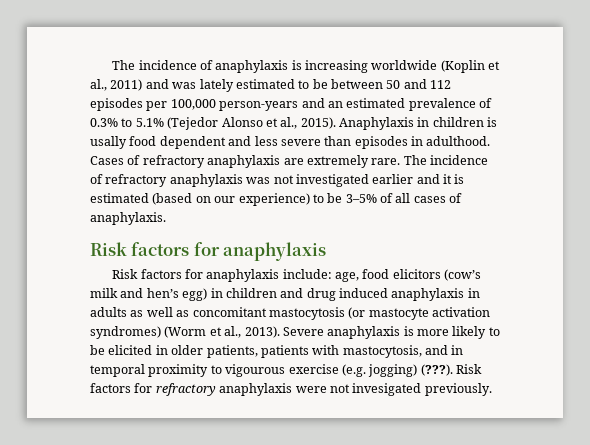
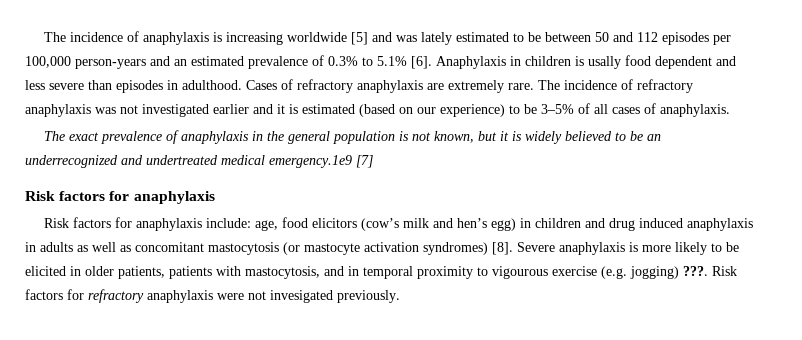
[440,60,501,73] [90,79,143,91] (Koplin et al., 2011) -> [350,32,368,45] [5]
[167,117,336,130] (Tejedor Alonso et al., 2015). -> [411,56,432,69] [6].
(166, 218) none -> [43,130,661,144] [25,155,373,168] // The exact prevalence of anaphylaxis in the general population is not known, but it is widely believed to be an underrecognized and undertreated medical emergency.1e9 [7]
[164,326,280,338] (Worm et al., 2013). -> [492,242,513,255] [8].
[420,364,453,376] (???). -> [683,266,708,276] ???.

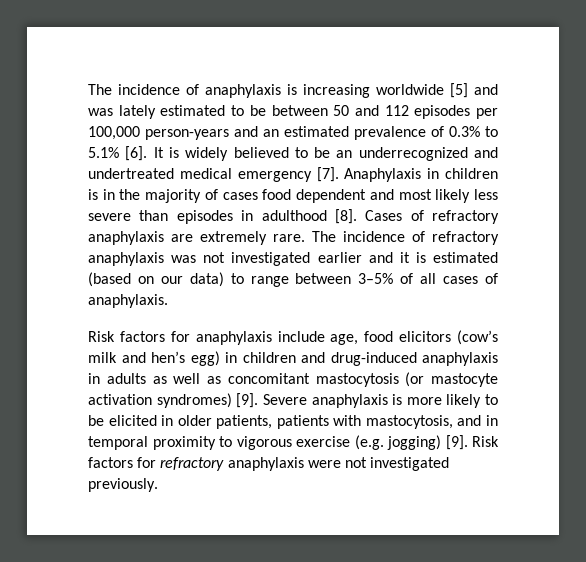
[436,56,621,69] Anaphylaxis in children is usally -> [153,147,499,161] [88,167,498,182] [88,189,258,203] It is widely believed to be an underrecognized and undertreated medical emergency [7]. Anaphylaxis in children is in the majority of cases
(736, 61) none -> [398,189,471,203] most likely
[182,80,242,90] adulthood. -> [261,209,357,224] adulthood [8].
[440,104,537,117] experience) to be -> [189,272,352,287] data) to range between
[43,130,661,144] [25,155,373,168] [25,191,215,204] [43,217,251,231] // The exact prevalence of anaphylaxis in the general population is not known, but it is widely believed to be an underrecognized and undertreated medical emergency.1e9 [7] // Risk factors for anaphylaxis // Risk factors for anaphylaxis include: -> [88,331,325,345] // Risk factors for anaphylaxis include
[608,218,683,231] drug induced -> [330,352,417,366] drug-induced
[492,242,513,255] [8]. -> [236,393,259,408] [9].
[492,266,548,279] vigourous -> [236,436,292,450] vigorous
[683,266,708,276] ???. -> [445,435,468,450] [9].
[270,290,333,303] invesigated -> [370,457,450,471] investigated

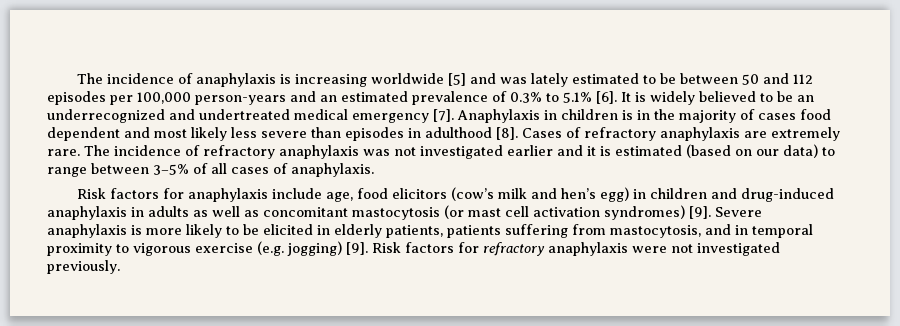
[431,373,498,387] mastocyte -> [468,206,529,217] mast cell
[177,415,212,426] older -> [334,224,382,238] elderly
[333,415,362,426] with -> [505,224,606,238] suffering from

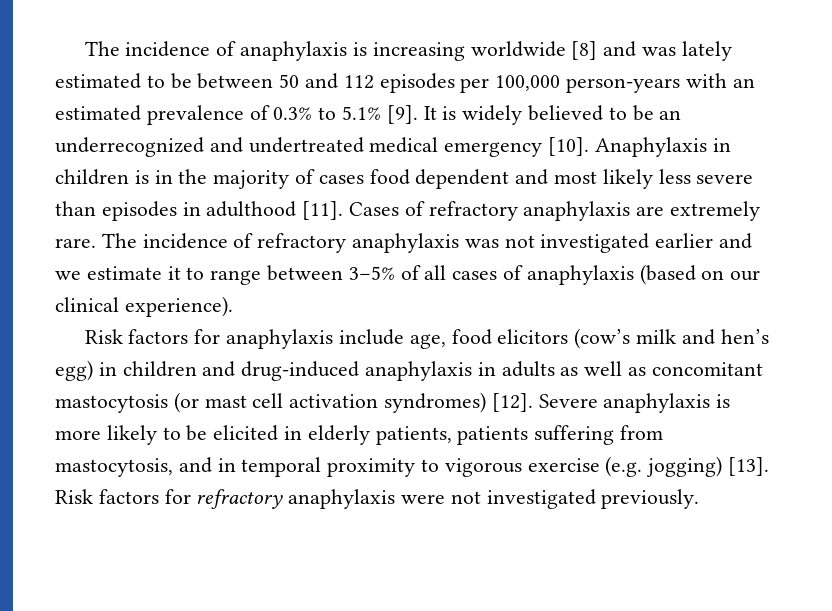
[447,73,466,86] [5] -> [571,41,598,60] [8]
[290,91,316,102] and -> [685,73,727,88] with
[596,91,617,104] [6]. -> [386,105,418,124] [9].
[433,109,454,122] [7]. -> [548,137,590,156] [10].
[496,127,518,140] [8]. -> [302,201,344,220] [11].
[587,144,818,158] it is estimated (based on our data) -> [55,266,181,280] we estimate it
[291,163,374,177] anaphylaxis. -> [526,264,761,285] [55,296,233,317] anaphylaxis (based on our clinical experience).
[689,206,711,219] [9]. -> [491,393,533,412] [12].
[346,242,368,255] [9]. -> [728,457,770,476] [13].

